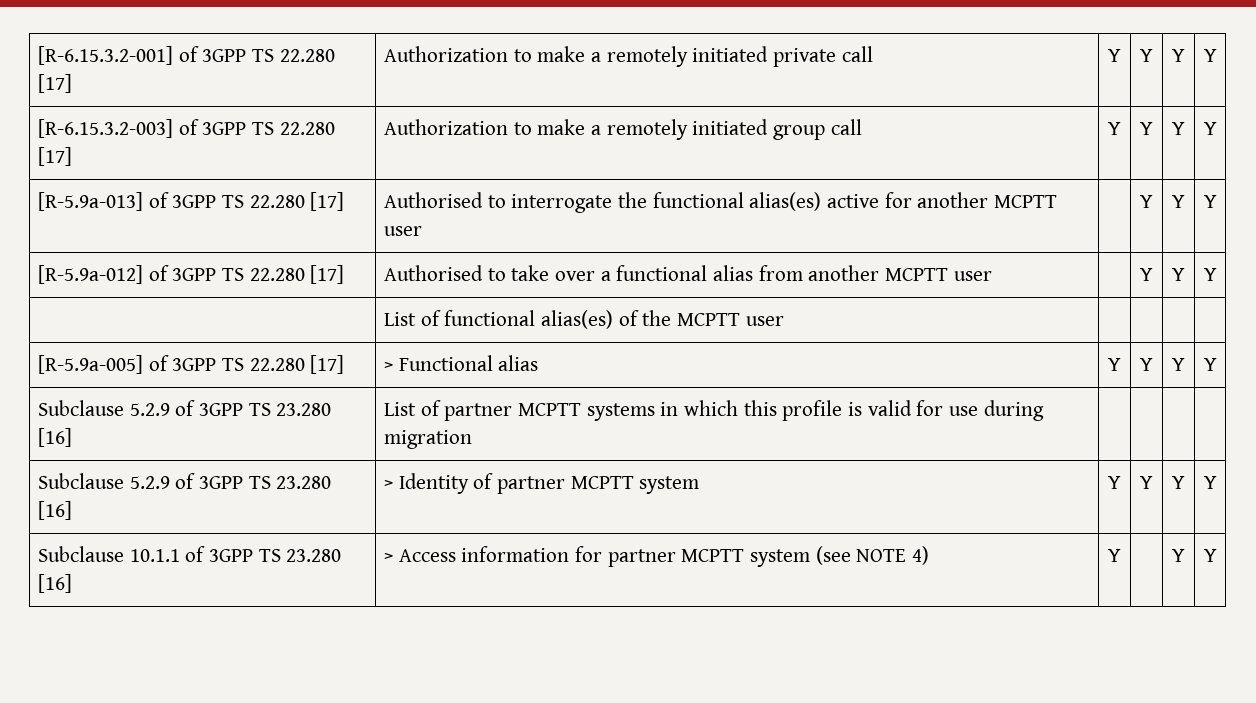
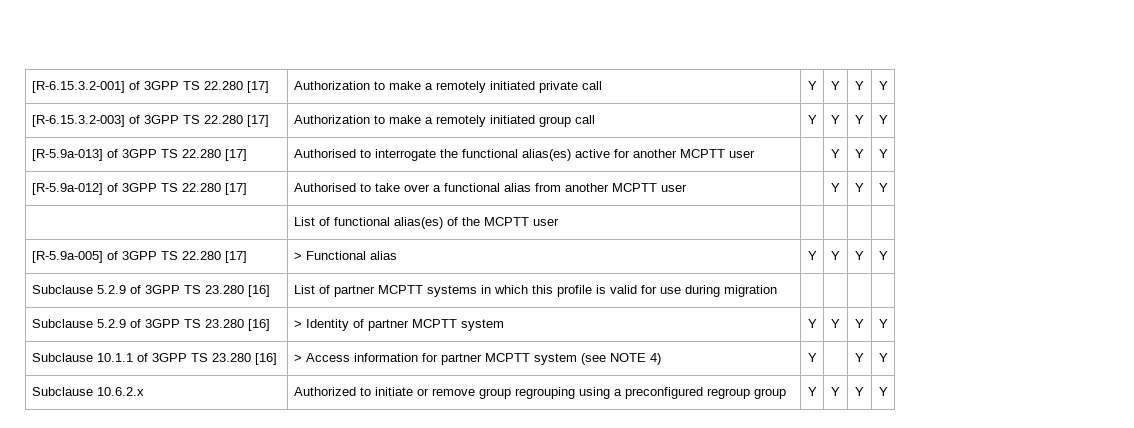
(1217, 555) none -> [31,387,144,396] [293,387,786,399] [807,387,817,396] [831,387,840,396] [855,387,864,396] [878,387,888,396] // Subclause 10.6.2.x | Authorized to initiate or remove group regrouping using a preconfigured regroup group | Y | Y | Y | Y

